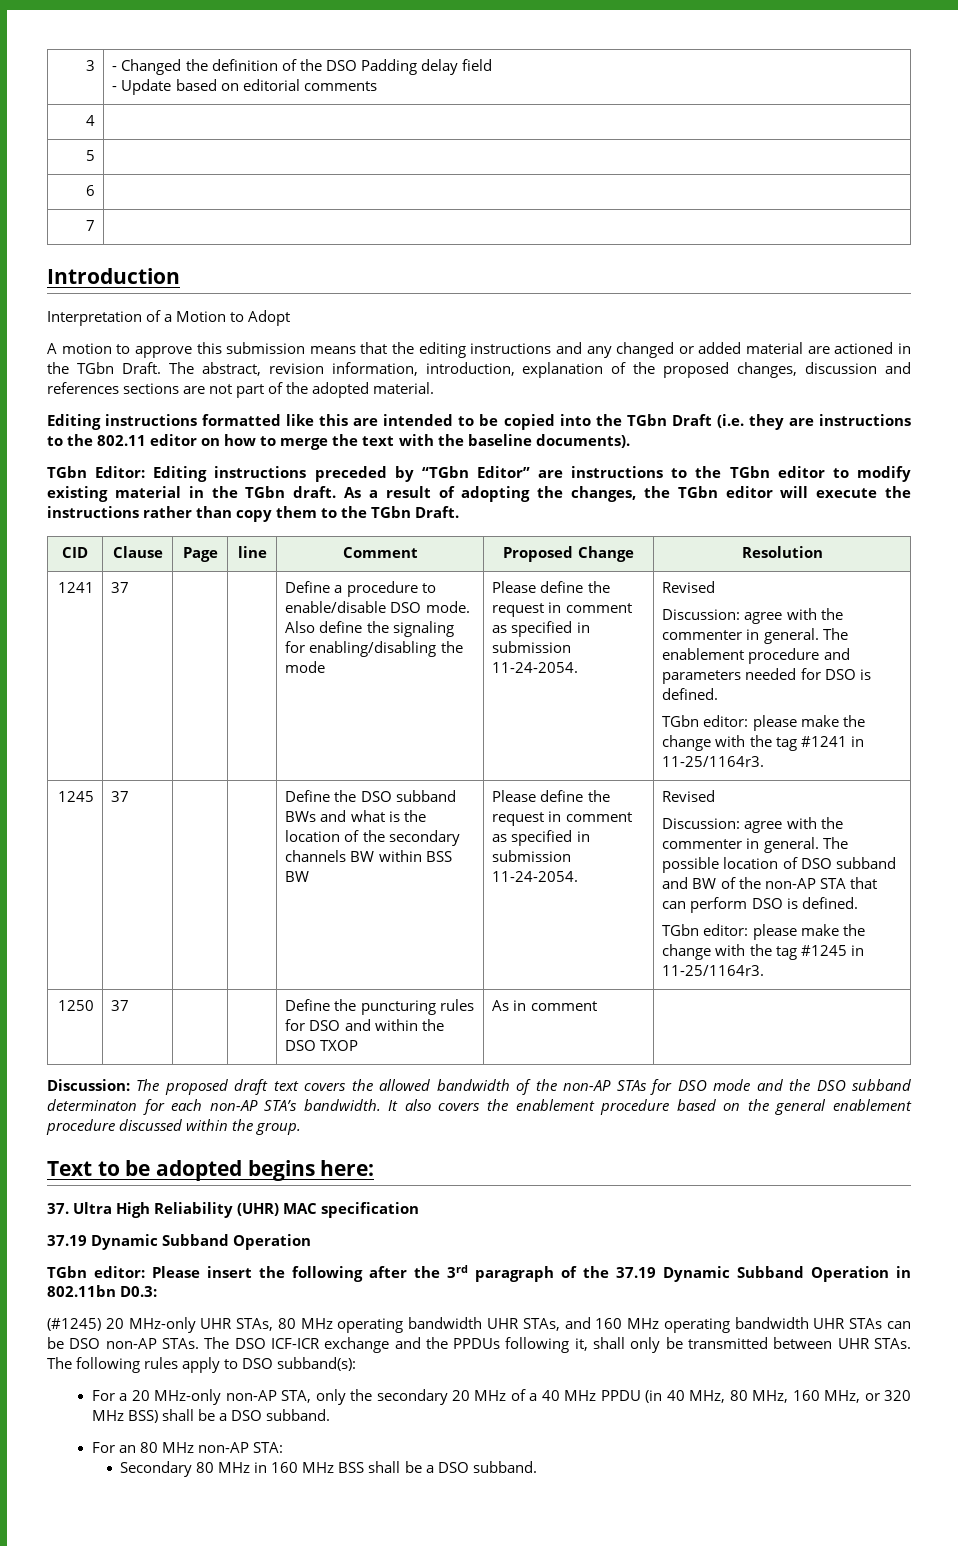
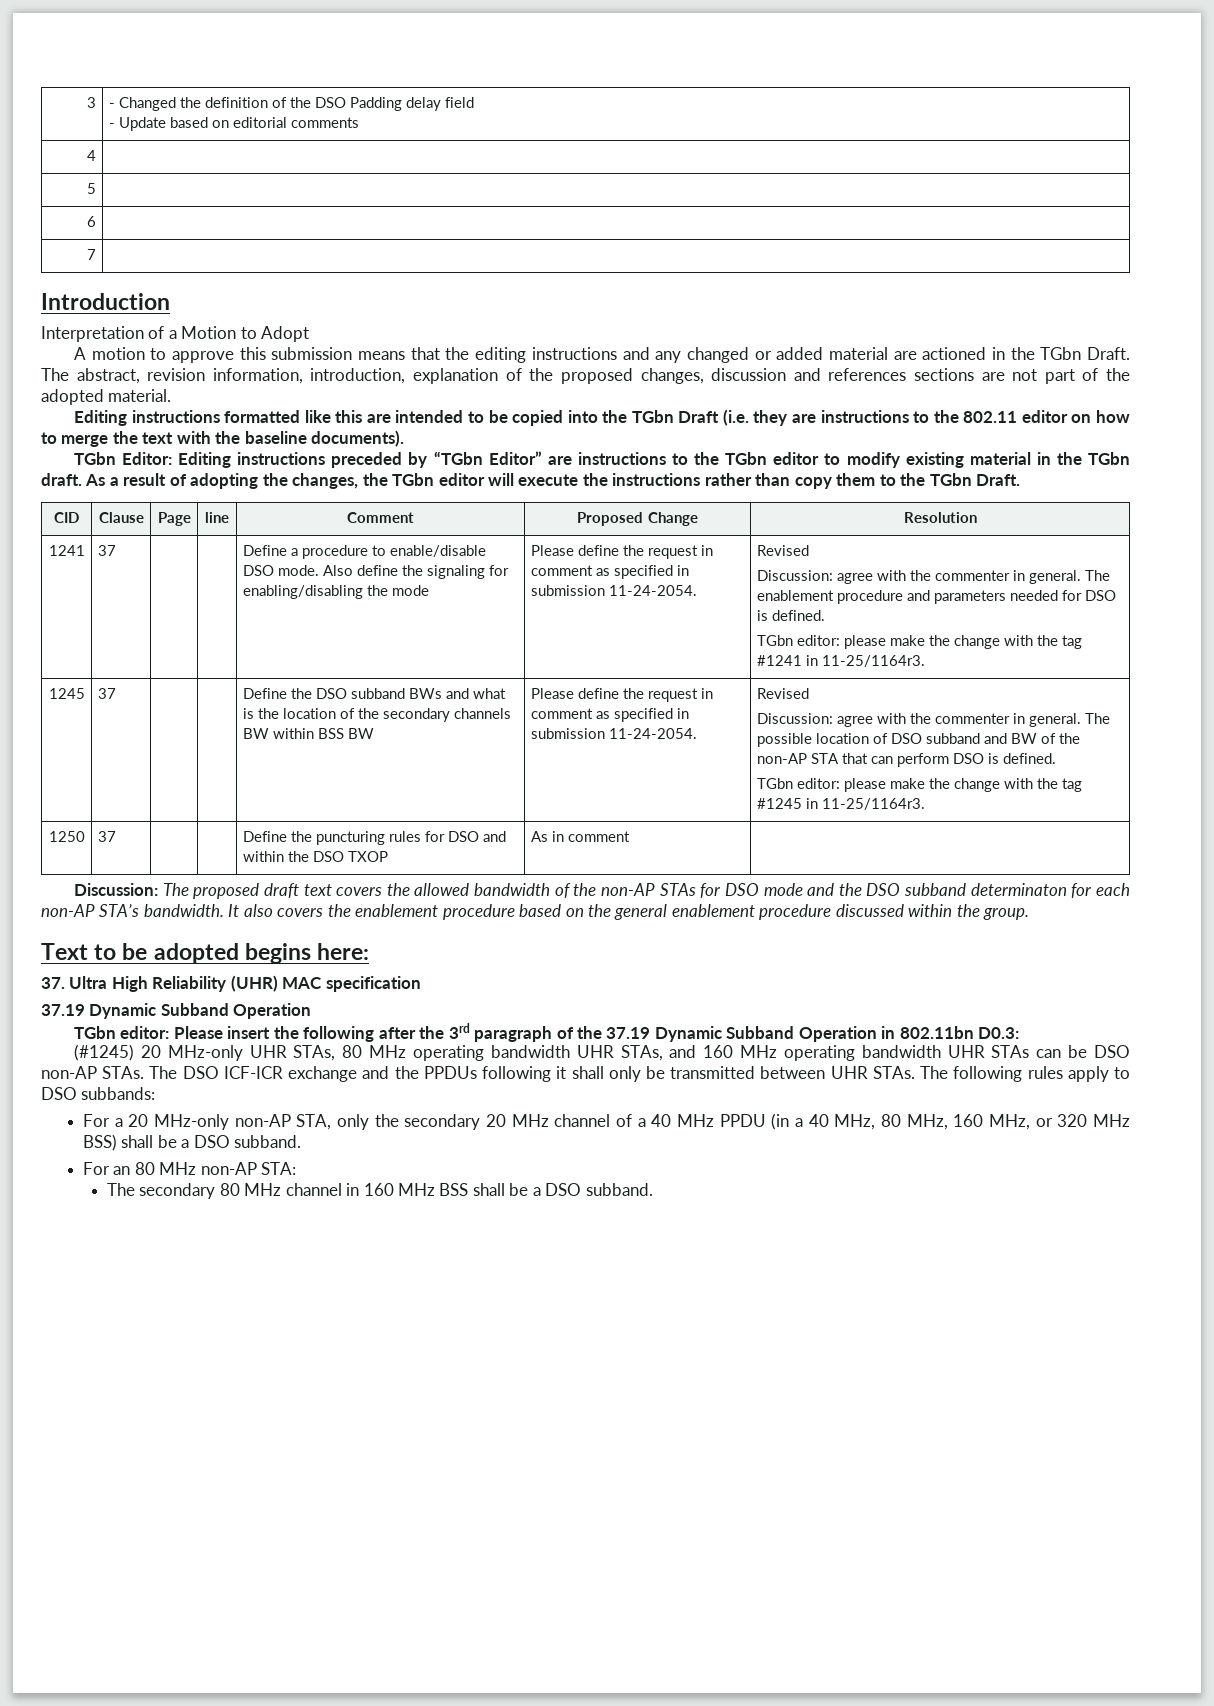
[574,1338,588,1351] it, -> [556,1066,567,1079] it
[277,1357,357,1371] subband(s): -> [81,1087,156,1100] subbands:
(507, 1395) none -> [554,1114,611,1127] channel
(663, 1396) none -> [794,1118,803,1127] a
[120,1461,251,1477] Secondary 80 MHz -> [106,1183,342,1199] The secondary 80 MHz channel

